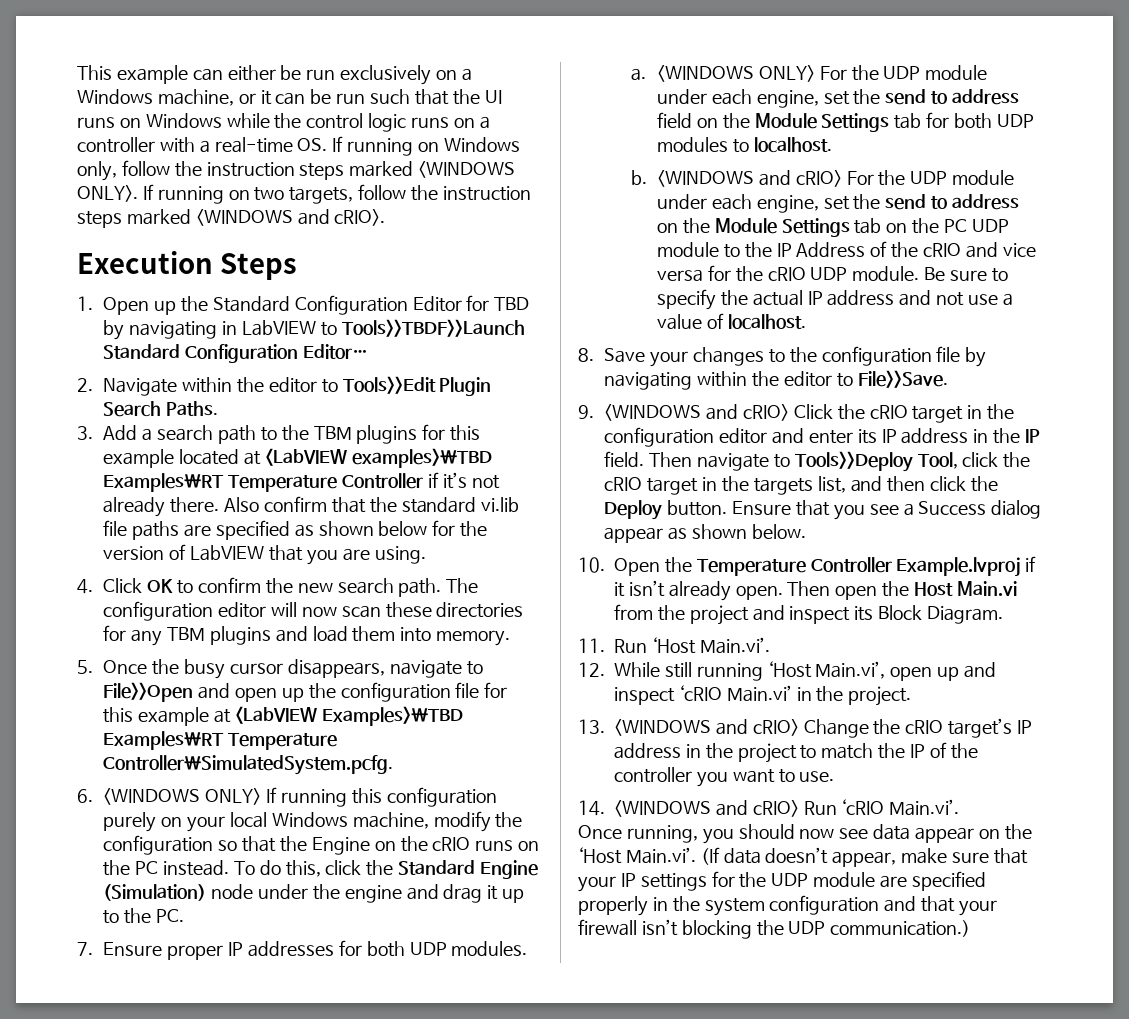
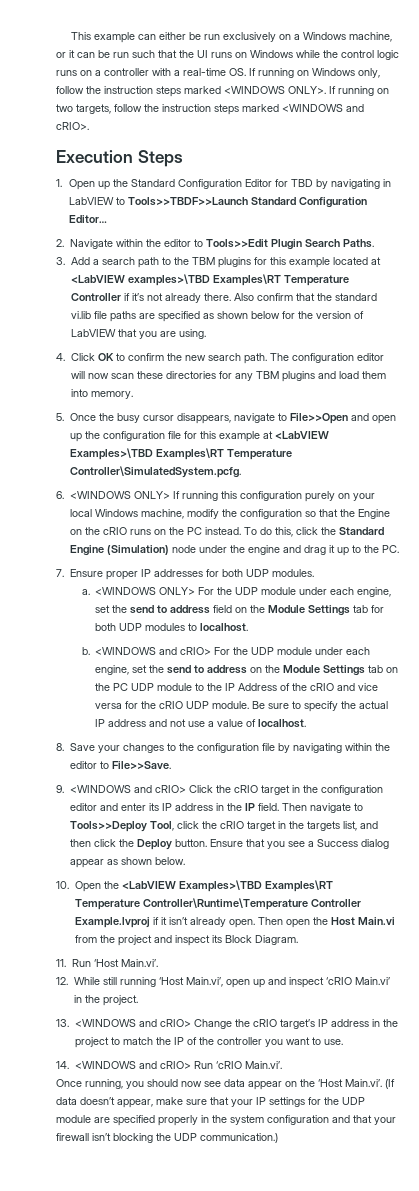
[696,559,806,576] Temperature -> [121,880,333,892] [74,898,308,910] <LabVIEW Examples>\TBD Examples\RT Temperature Controller\Runtime\Temperature

